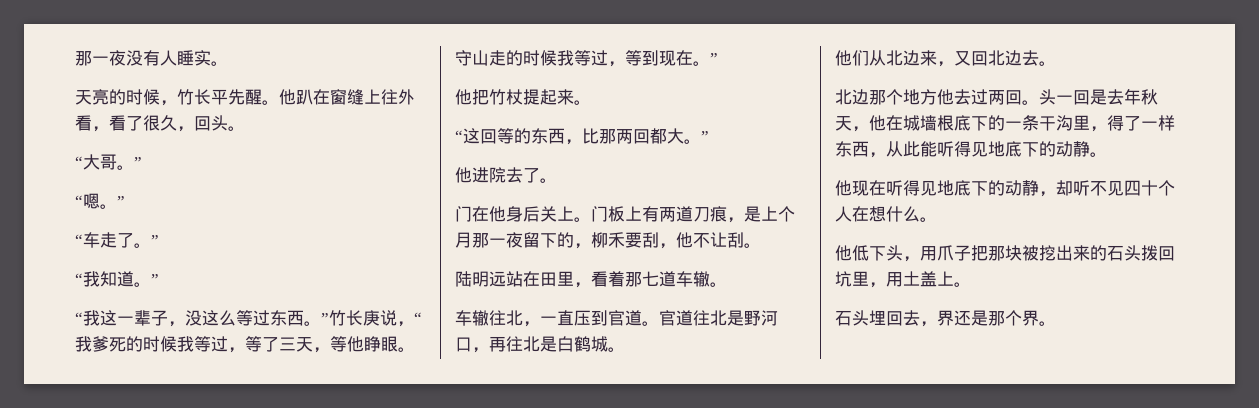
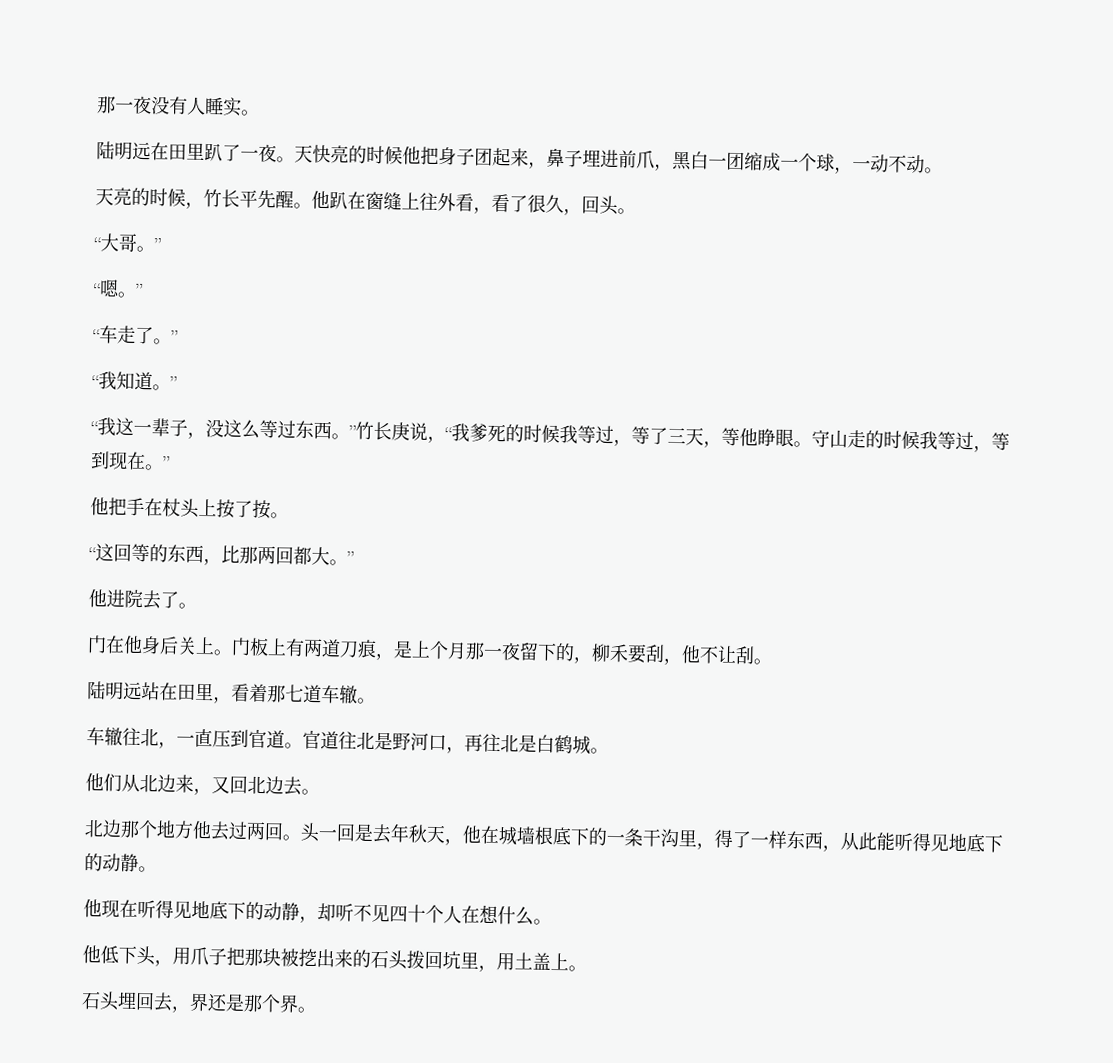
(228, 63) none -> [96,141,943,174] // 陆明远在田里趴了一夜。天快亮的时候他把身子团起来，鼻子埋进前爪，黑白一团缩成一个球，一动不动。
[489,89,574,105] 竹杖提起来 -> [126,497,271,520] 手在杖头上按了按

